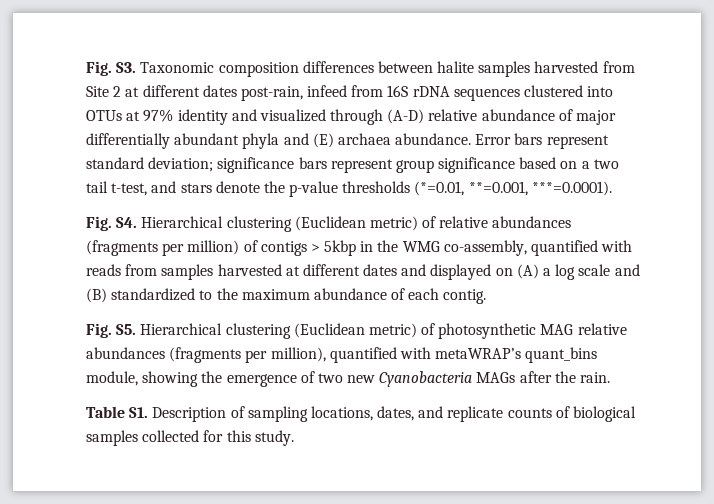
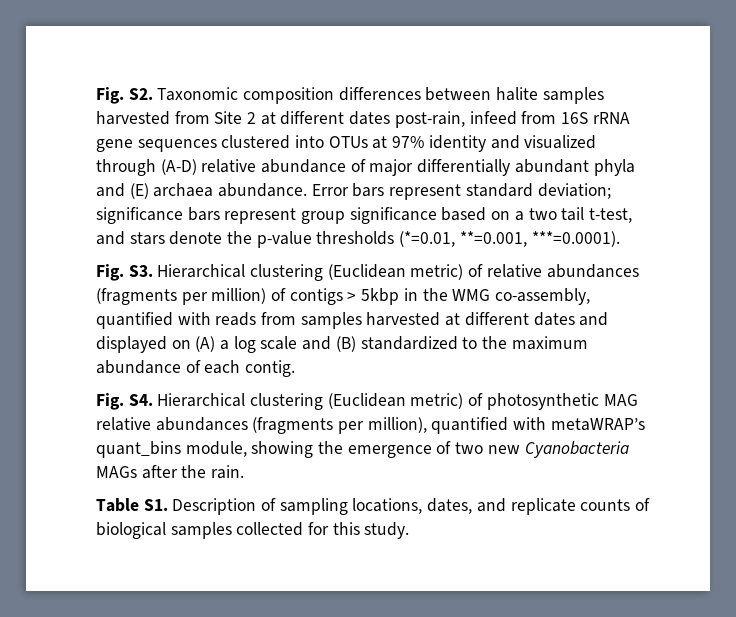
[85,61,137,76] Fig. S3. -> [95,87,153,104] Fig. S2.
[412,86,450,97] rDNA -> [592,112,630,124] [95,139,133,152] rRNA gene
[116,217,138,228] S4. -> [128,265,153,277] S3.
[116,324,137,335] S5. -> [128,394,153,406] S4.

